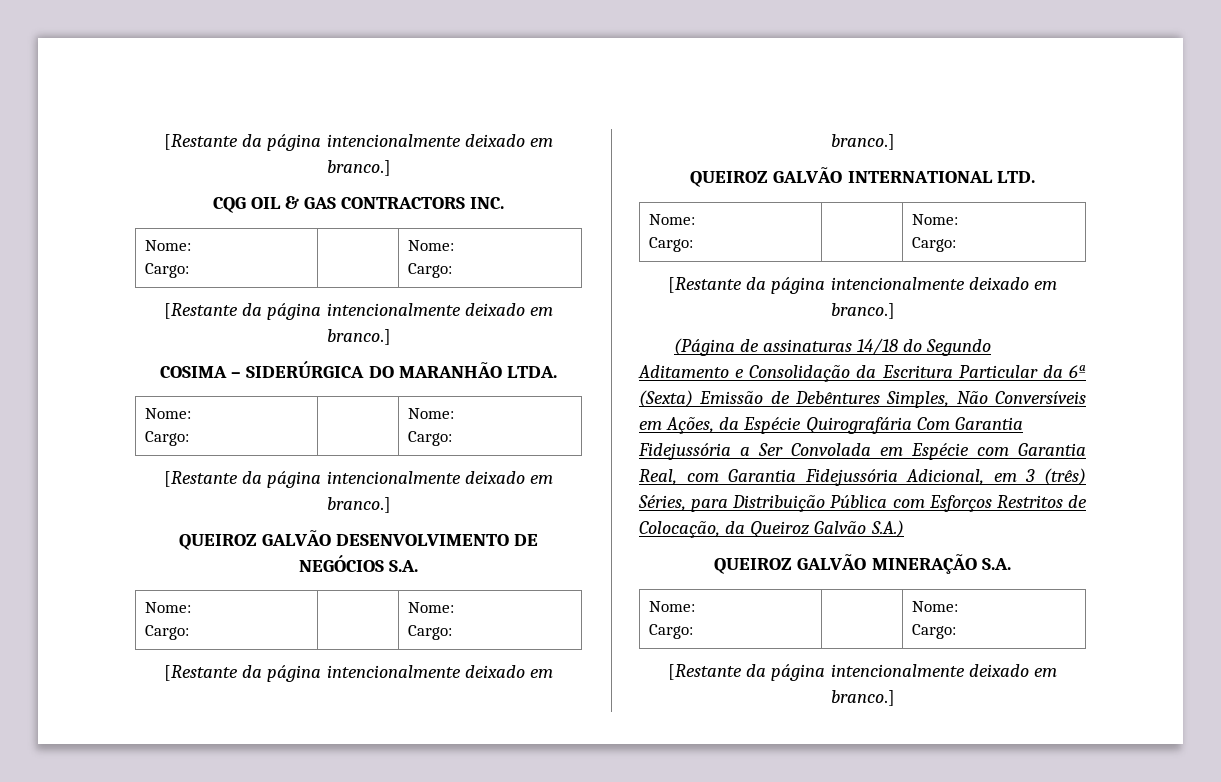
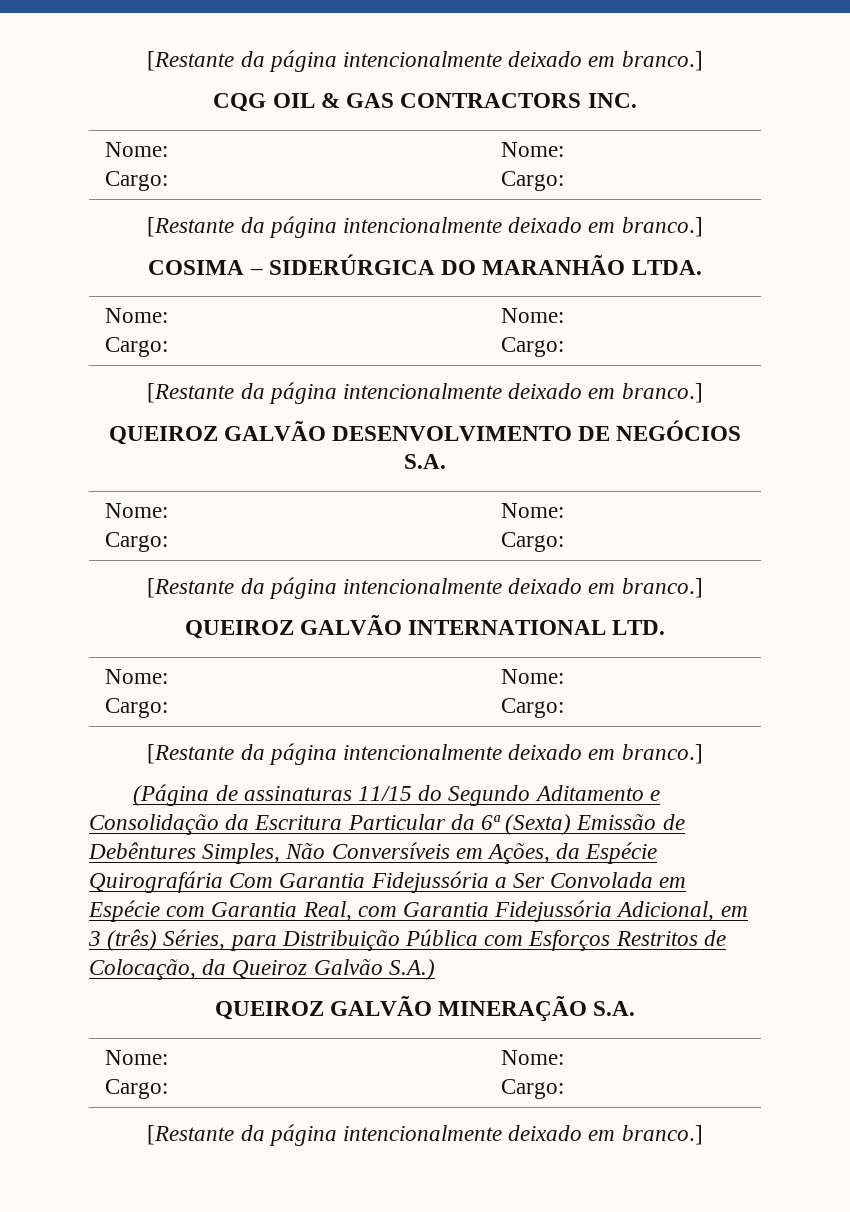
[857,338,899,355] 14/18 -> [358,786,413,801] 11/15

